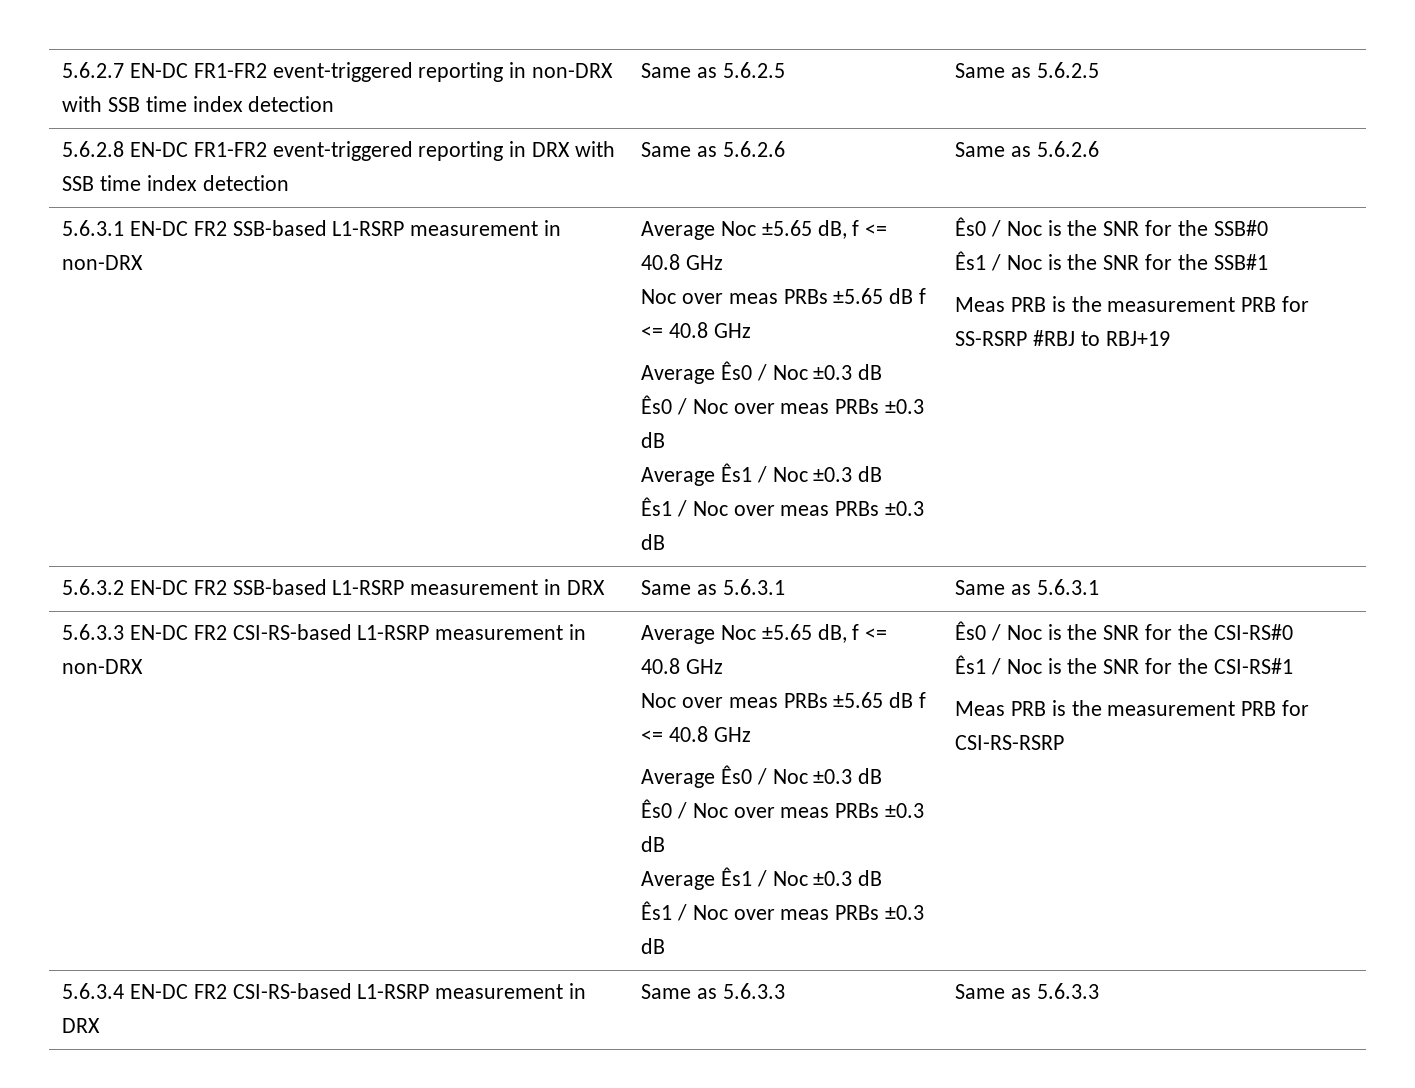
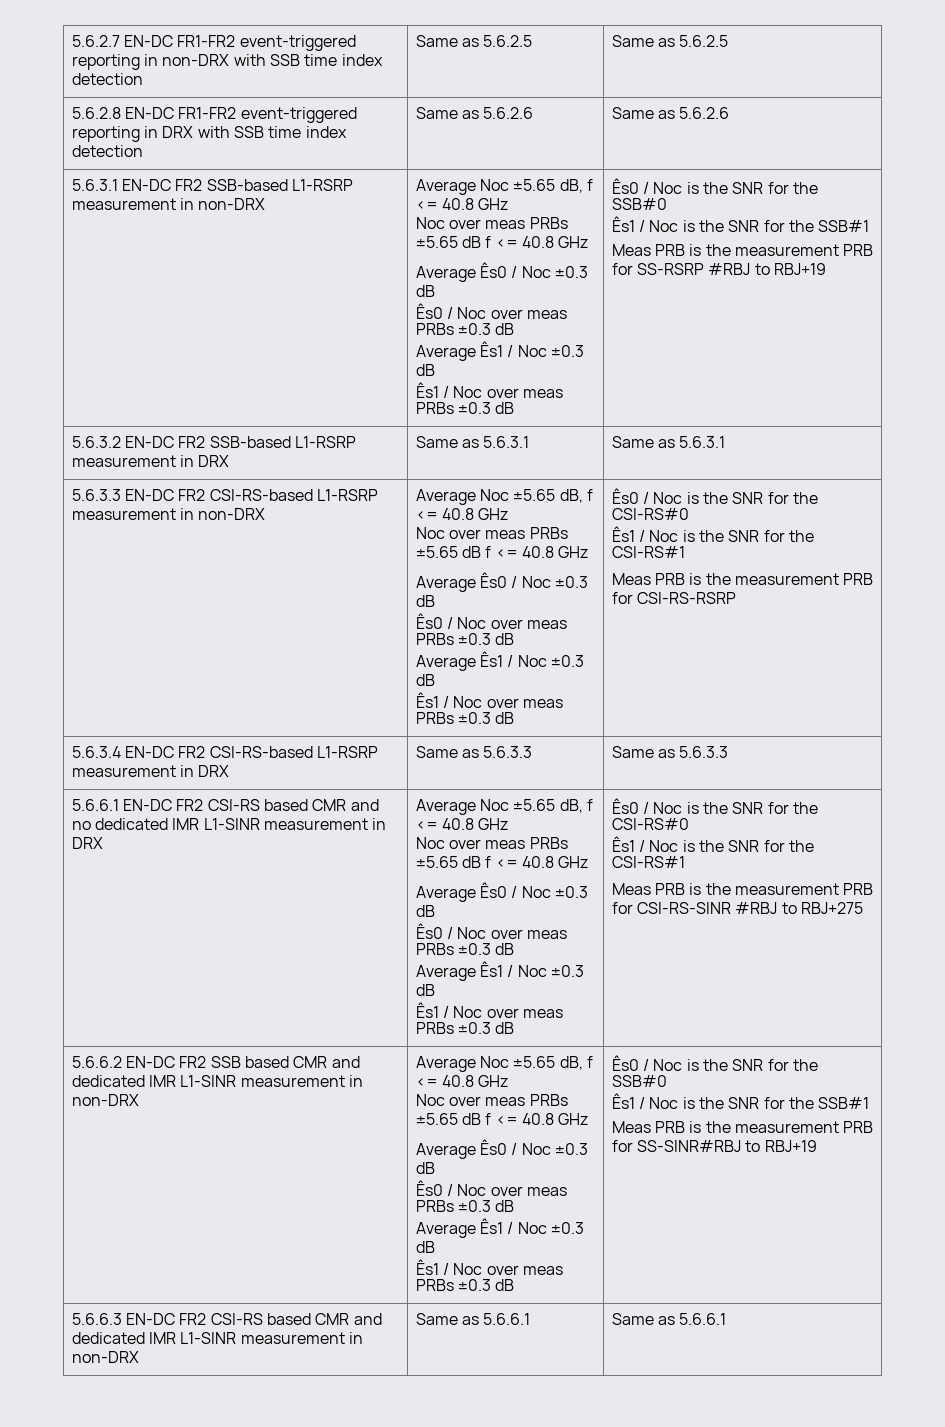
(1099, 991) none -> [71,799,379,811] [71,818,387,830] [71,837,103,849] [415,799,593,815] [415,818,509,830] [415,837,568,849] [415,856,589,868] [415,882,588,902] [415,905,435,917] [415,923,567,939] [415,943,515,955] [415,961,584,981] [415,984,435,996] [415,1002,563,1018] [415,1022,515,1034] [611,798,818,814] [611,818,689,830] [611,836,814,852] [611,856,685,868] [611,883,874,895] [611,902,863,914] [71,1056,360,1068] [71,1075,363,1087] [71,1094,139,1106] [415,1056,593,1072] [415,1075,509,1087] [415,1094,568,1106] [415,1113,589,1125] [415,1139,588,1159] [415,1162,435,1174] [415,1180,567,1196] [415,1200,515,1212] [415,1218,584,1238] [415,1241,435,1253] [415,1259,563,1275] [415,1279,515,1291] [611,1055,818,1071] [611,1075,667,1087] [611,1093,870,1109] [611,1121,874,1133] [611,1140,817,1152] [71,1313,382,1325] [71,1332,363,1344] [71,1351,139,1363] [415,1313,531,1325] [611,1313,727,1325] // 5.6.6.1 EN-DC FR2 CSI-RS based CMR and no dedicated IMR L1-SINR measurement in DRX | Average Noc ±5.65 dB, f <= 40.8 GHz // Noc over meas PRBs ±5.65 dB f <= 40.8 GHz // Average Ês0 / Noc ±0.3 dB // Ês0 / Noc over meas PRBs ±0.3 dB // Average Ês1 / Noc ±0.3 dB // Ês1 / Noc over meas PRBs ±0.3 dB | Ês0 / Noc is the SNR for the CSI-RS#0 // Ês1 / Noc is the SNR for the CSI-RS#1 // Meas PRB is the measurement PRB for CSI-RS-SINR #RBJ to RBJ+275 // 5.6.6.2 EN-DC FR2 SSB based CMR and dedicated IMR L1-SINR measurement in non-DRX | Average Noc ±5.65 dB, f <= 40.8 GHz // Noc over meas PRBs ±5.65 dB f <= 40.8 GHz // Average Ês0 / Noc ±0.3 dB // Ês0 / Noc over meas PRBs ±0.3 dB // Average Ês1 / Noc ±0.3 dB // Ês1 / Noc over meas PRBs ±0.3 dB | Ês0 / Noc is the SNR for the SSB#0 // Ês1 / Noc is the SNR for the SSB#1 // Meas PRB is the measurement PRB for SS-SINR#RBJ to RBJ+19 // 5.6.6.3 EN-DC FR2 CSI-RS based CMR and dedicated IMR L1-SINR measurement in non-DRX | Same as 5.6.6.1 | Same as 5.6.6.1

